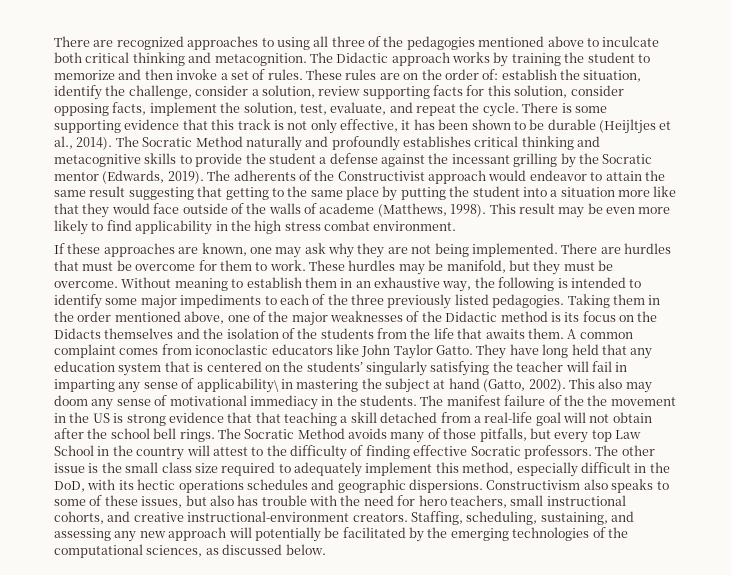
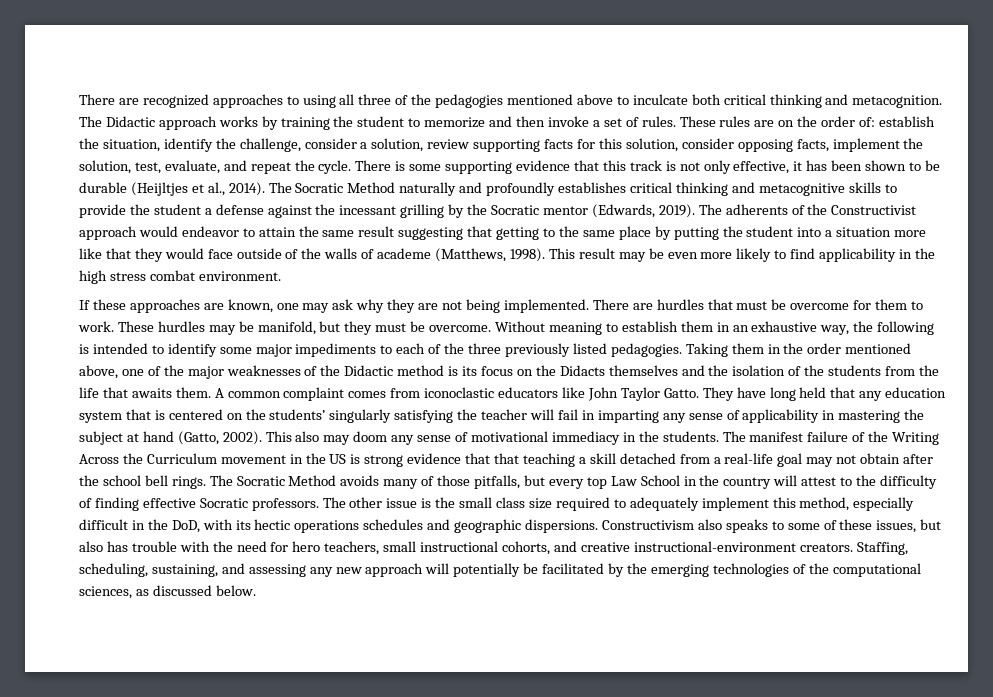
[196,378,279,393] applicability\ -> [742,409,820,423] applicability
[587,395,608,406] the -> [892,432,940,445] [79,453,217,464] Writing Across the Curriculum
[563,412,586,423] will -> [806,457,834,467] may

